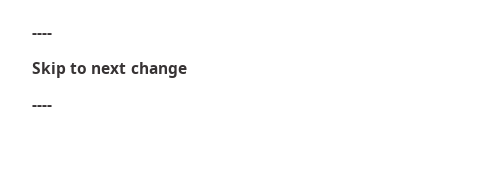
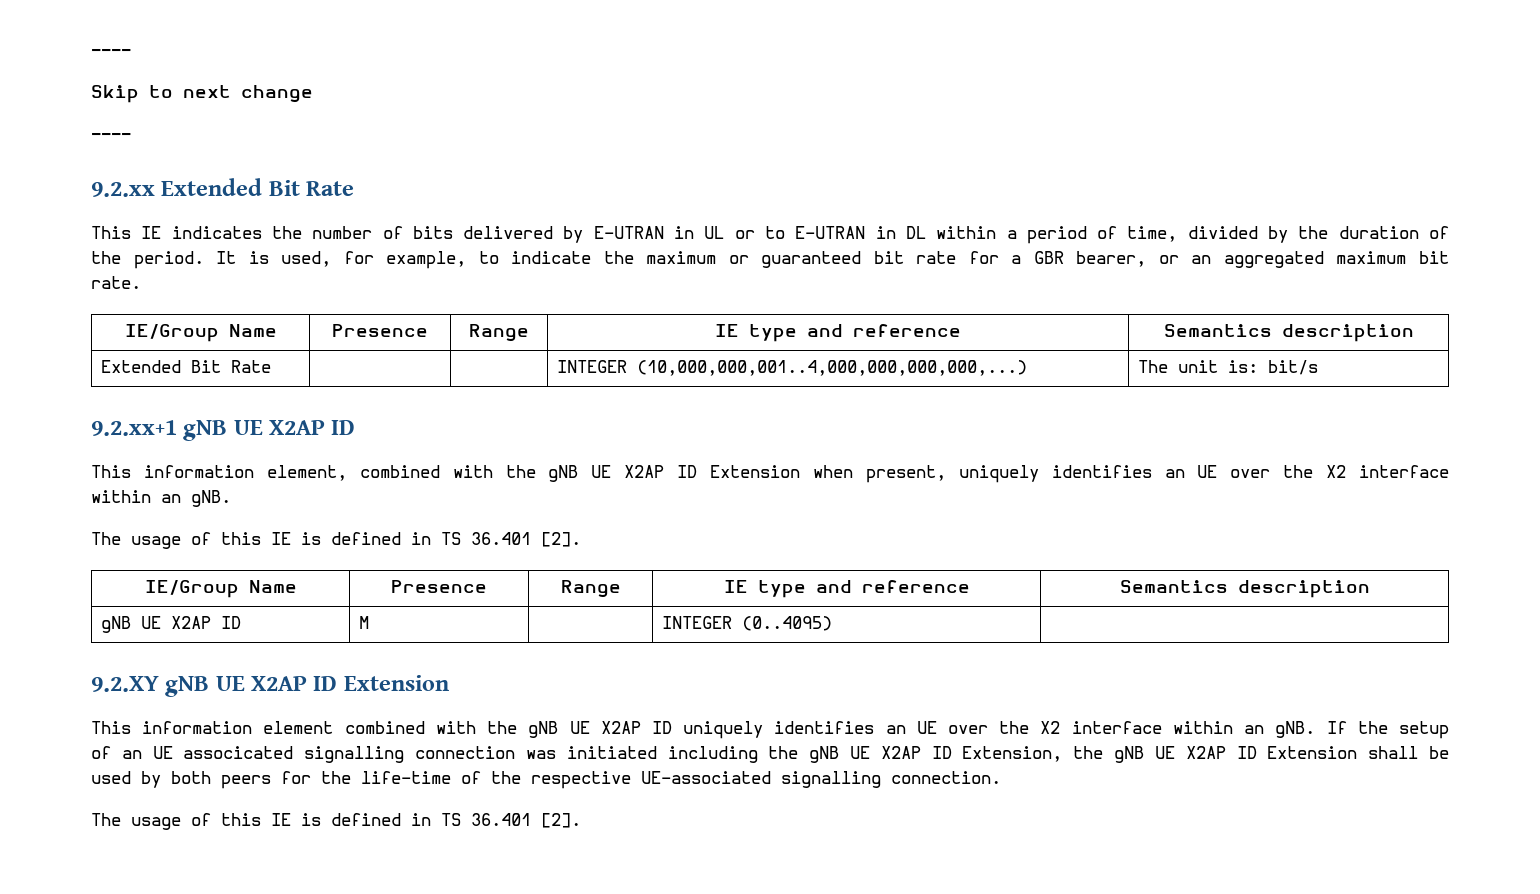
(52, 107) none -> [91,178,355,197] [91,226,1449,244] [91,251,1449,269] [91,276,141,289] [124,324,277,342] [332,324,428,337] [469,324,529,342] [715,324,962,342] [1163,324,1414,342] [101,360,272,373] [557,360,1028,376] [1138,360,1319,375] [91,420,356,441] [91,465,1450,483] [91,490,231,507] [91,532,581,549] [144,580,297,598] [391,580,487,593] [560,580,621,598] [723,580,970,598] [1119,580,1370,598] [101,616,242,633] [359,616,370,629] [662,616,833,631] [91,675,449,697] [91,721,1449,739] [91,746,1449,763] [91,771,1001,789] [91,813,581,830] // 9.2.xx Extended Bit Rate // This IE indicates the number of bits delivered by E-UTRAN in UL or to E-UTRAN in DL within a period of time, divided by the duration of the period. It is used, for example, to indicate the maximum or guaranteed bit rate for a GBR bearer, or an aggregated maximum bit rate. // IE/Group Name | Presence | Range | IE type and reference | Semantics description // Extended Bit Rate | | | INTEGER (10,000,000,001..4,000,000,000,000,...) | The unit is: bit/s // 9.2.xx+1 gNB UE X2AP ID // This information element, combined with the gNB UE X2AP ID Extension when present, uniquely identifies an UE over the X2 interface within an gNB. // The usage of this IE is defined in TS 36.401 [2]. // IE/Group Name | Presence | Range | IE type and reference | Semantics description // gNB UE X2AP ID | M | | INTEGER (0..4095) | // 9.2.XY gNB UE X2AP ID Extension // This information element combined with the gNB UE X2AP ID uniquely identifies an UE over the X2 interface within an gNB. If the setup of an UE associcated signalling connection was initiated including the gNB UE X2AP ID Extension, the gNB UE X2AP ID Extension shall be used by both peers for the life-time of the respective UE-associated signalling connection. // The usage of this IE is defined in TS 36.401 [2].

